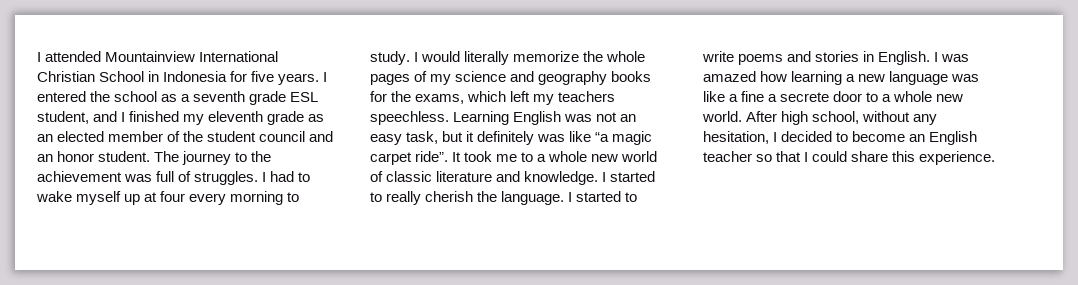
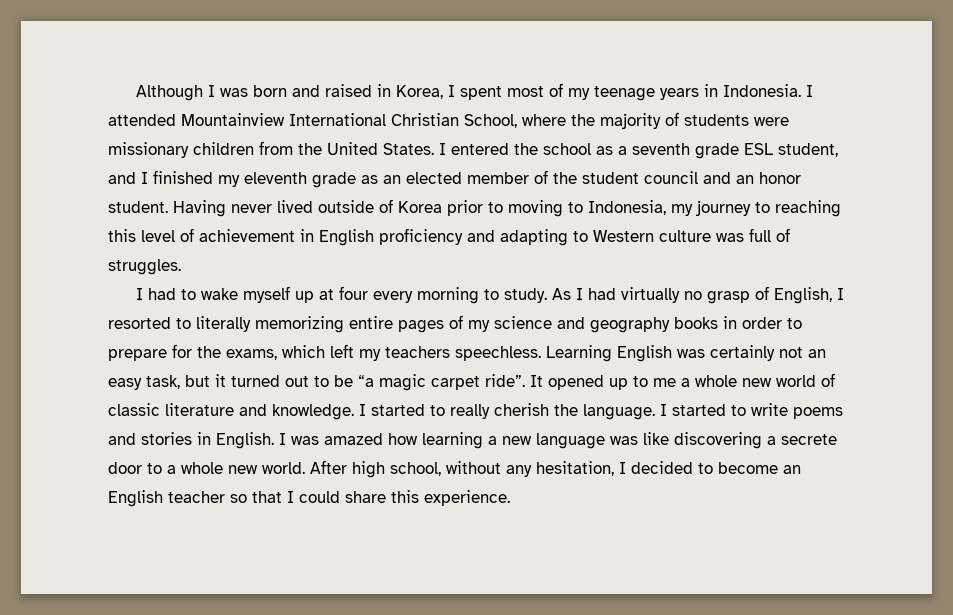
(37, 57) none -> [136,83,802,101] Although I was born and raised in Korea, I spent most of my teenage years in Indonesia.
[99,71,320,85] School in Indonesia for five years. -> [464,112,789,129] [108,141,434,158] School, where the majority of students were missionary children from the United States.
[154,151,272,165] [37,171,122,182] The journey to the achievement -> [173,199,841,217] [108,228,711,246] Having never lived outside of Korea prior to moving to Indonesia, my journey to reaching this level of achievement in English proficiency and adapting to Western culture
(259, 178) none -> (181, 267) //
[414,51,646,65] I would literally memorize the whole -> [552,286,845,304] [108,316,393,333] As I had virtually no grasp of English, I resorted to literally memorizing entire
(652, 76) none -> [723,316,802,329] [108,349,167,361] in order to prepare
(593, 118) none -> [710,345,775,361] certainly
[477,131,592,145] definitely was like -> [231,375,353,387] turned out to be
[464,151,534,162] took me to -> [548,375,676,390] opened up to me
[729,91,765,102] a fine -> [674,432,762,449] discovering

